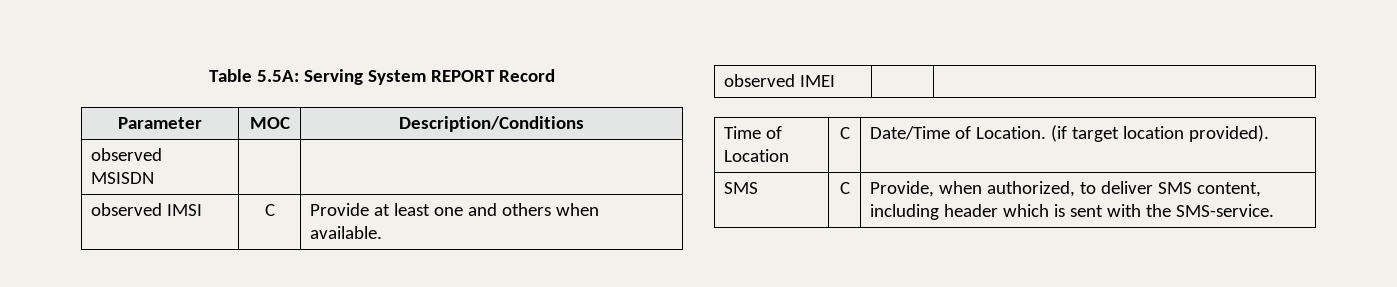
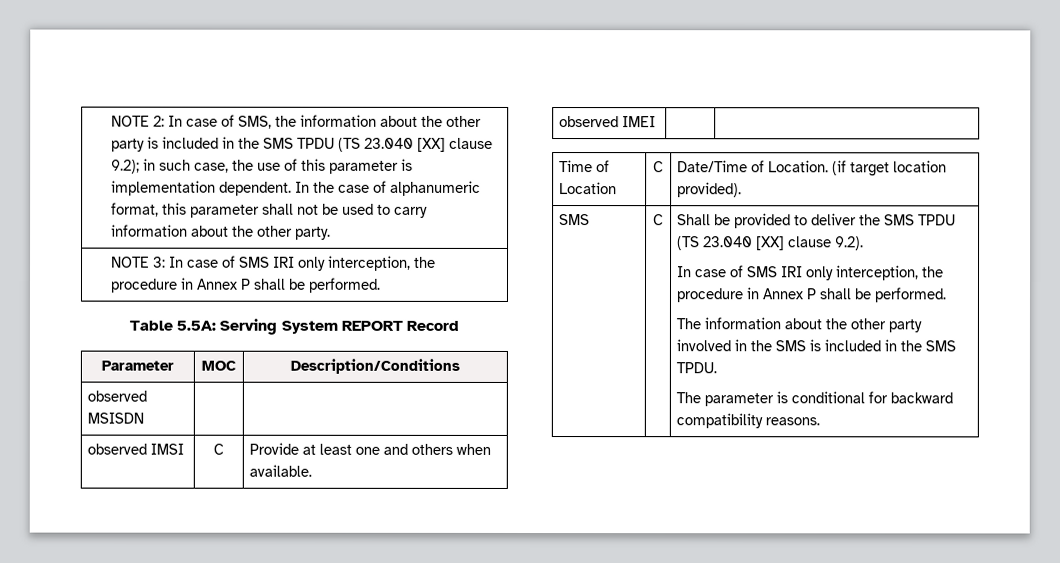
(209, 75) none -> [111,114,483,129] [111,136,494,152] [111,158,414,174] [111,180,482,196] [111,202,429,218] [111,224,332,240] [111,255,437,271] [110,277,382,293] NOTE 2: In case of SMS, the information about the other party is included in the SMS TPDU (TS 23.040 [XX] clause 9.2); in such case, the use of this parameter is implementation dependent. In the case of alphanumeric format, this parameter shall not be used to carry information about the other party. // NOTE 3: In case of SMS IRI only interception, the procedure in Annex P shall be performed. //
[870,181,1262,197] [870,204,1275,220] Provide, when authorized, to deliver SMS content, including header which is sent with the SMS-service. -> [676,213,956,229] [676,236,864,251] [676,265,944,281] [675,287,946,303] [675,317,922,333] [675,339,956,352] [675,362,717,374] [675,391,953,407] [675,413,820,429] Shall be provided to deliver the SMS TPDU (TS 23.040 [XX] clause 9.2). // In case of SMS IRI only interception, the procedure in Annex P shall be performed. // The information about the other party involved in the SMS is included in the SMS TPDU. // The parameter is conditional for backward compatibility reasons.

